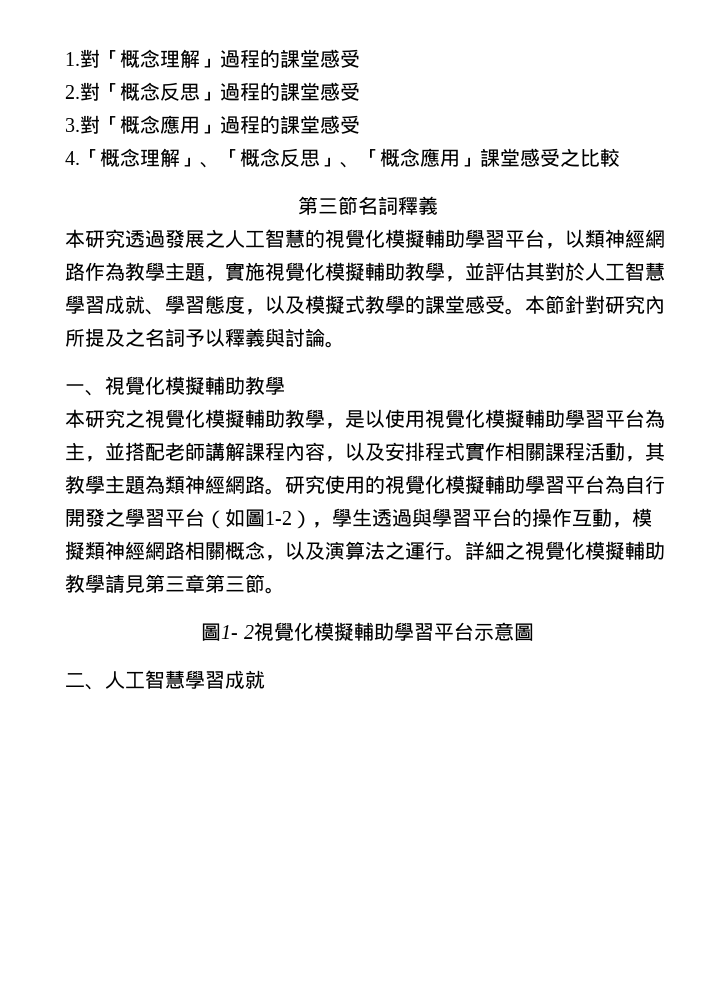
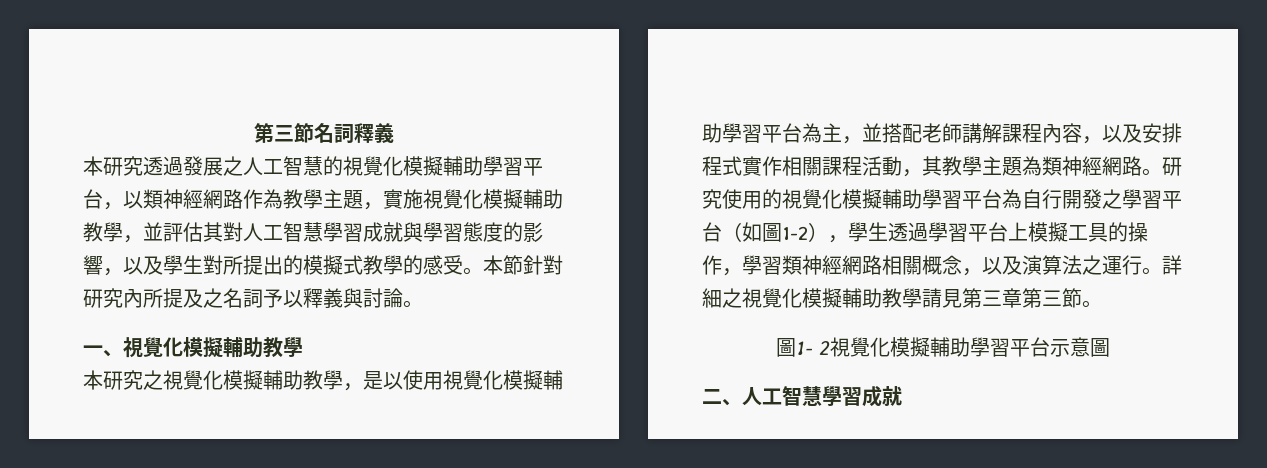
[65,49,360,68] [65,82,360,101] [65,115,360,134] [65,148,620,168] 1.對「概念理解」過程的課堂感受 // 2.對「概念反思」過程的課堂感受 // 3.對「概念應用」過程的課堂感受 // 4.「概念理解」、「概念反思」、「概念應用」課堂感受之比較 // -> (253, 133) none
[565,262,665,281] [65,295,165,315] 於人工智慧學習成就、 -> [243,222,423,242] 人工智慧學習成就與
[245,295,305,315] ，以及 -> [503,222,543,242] [83,255,303,276] 的影響，以及學生對所提出的
[425,295,465,314] 課堂 -> (423, 265) none
[412,508,652,528] [65,541,85,560] 與學習平台的操作互動，模擬 -> [928,222,1148,242] [702,255,782,276] 學習平台上模擬工具的操作，學習

